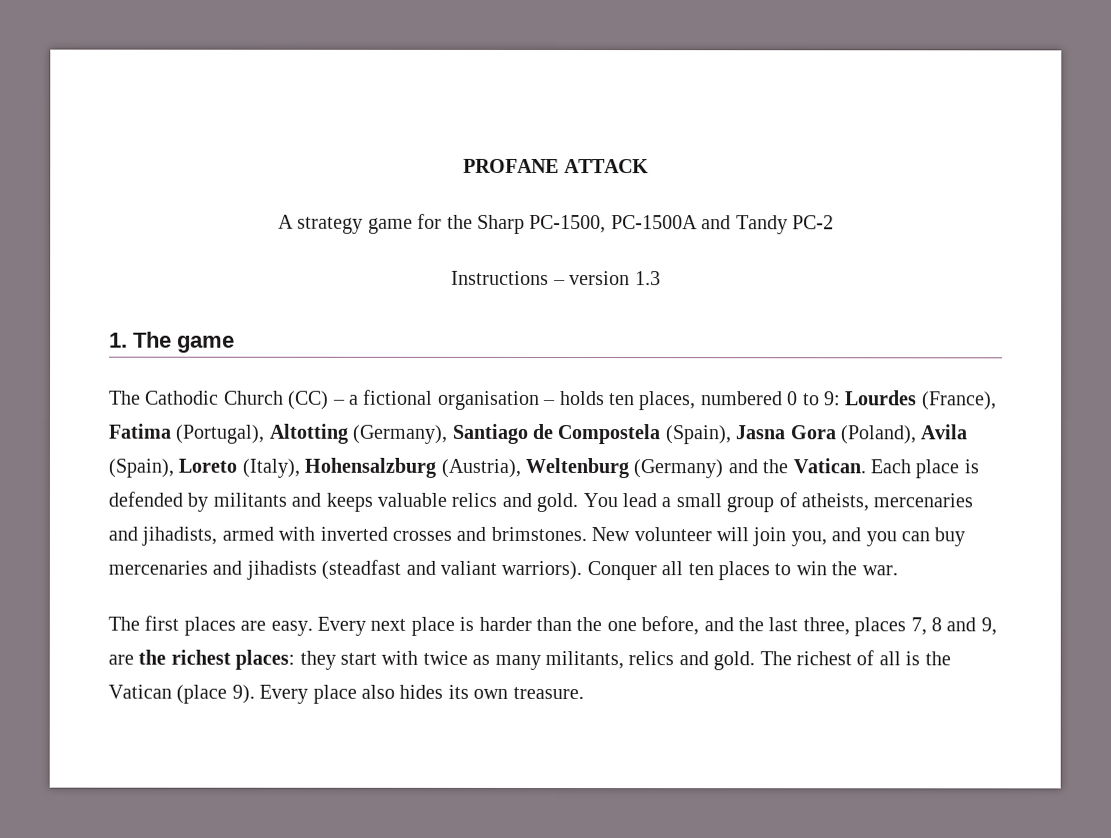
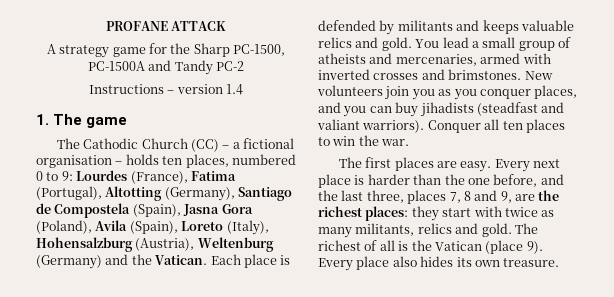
[634,271,661,286] 1.3 -> [226,84,244,95] 1.4
[800,493,974,512] [108,526,218,546] atheists, mercenaries and jihadists, -> [318,53,477,66] atheists and mercenaries,
[633,527,827,547] volunteer will join you, -> [317,85,578,100] volunteers join you as you conquer places,
[108,560,243,575] mercenaries and -> (419, 109) none

